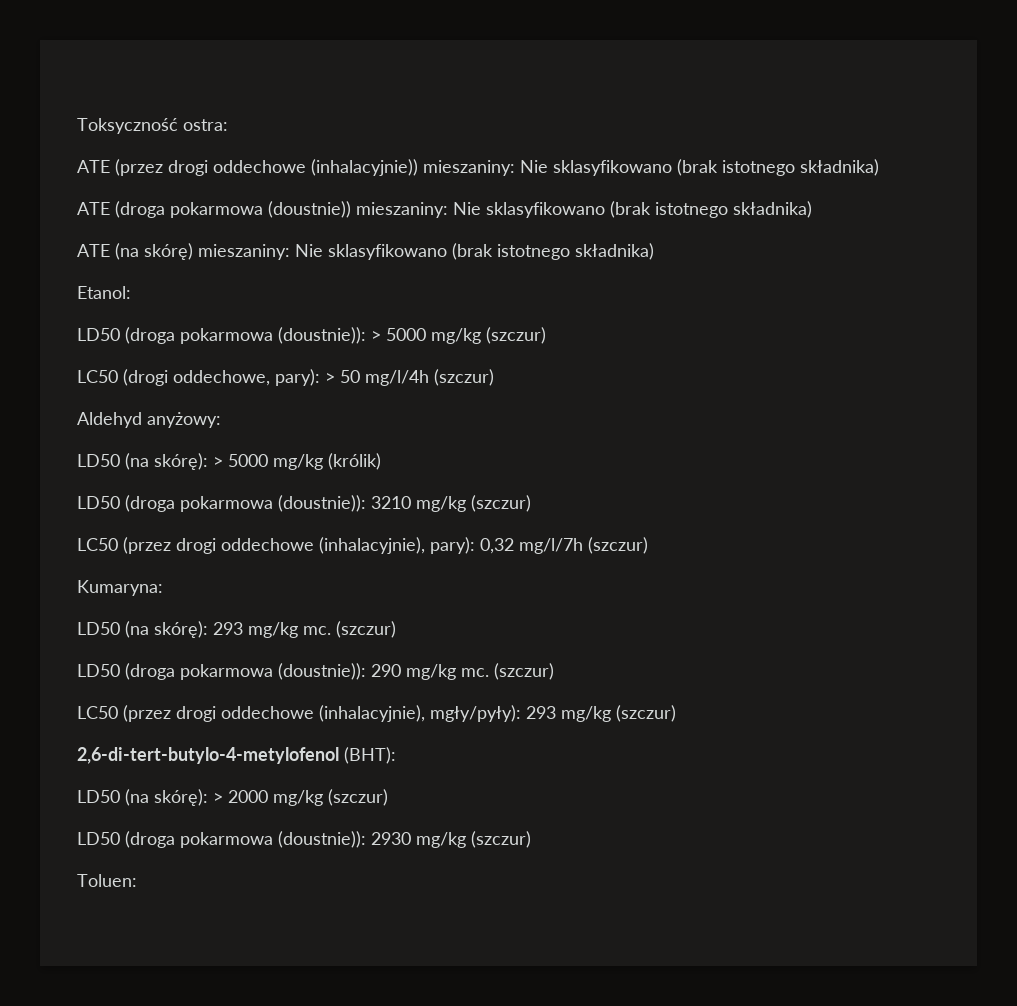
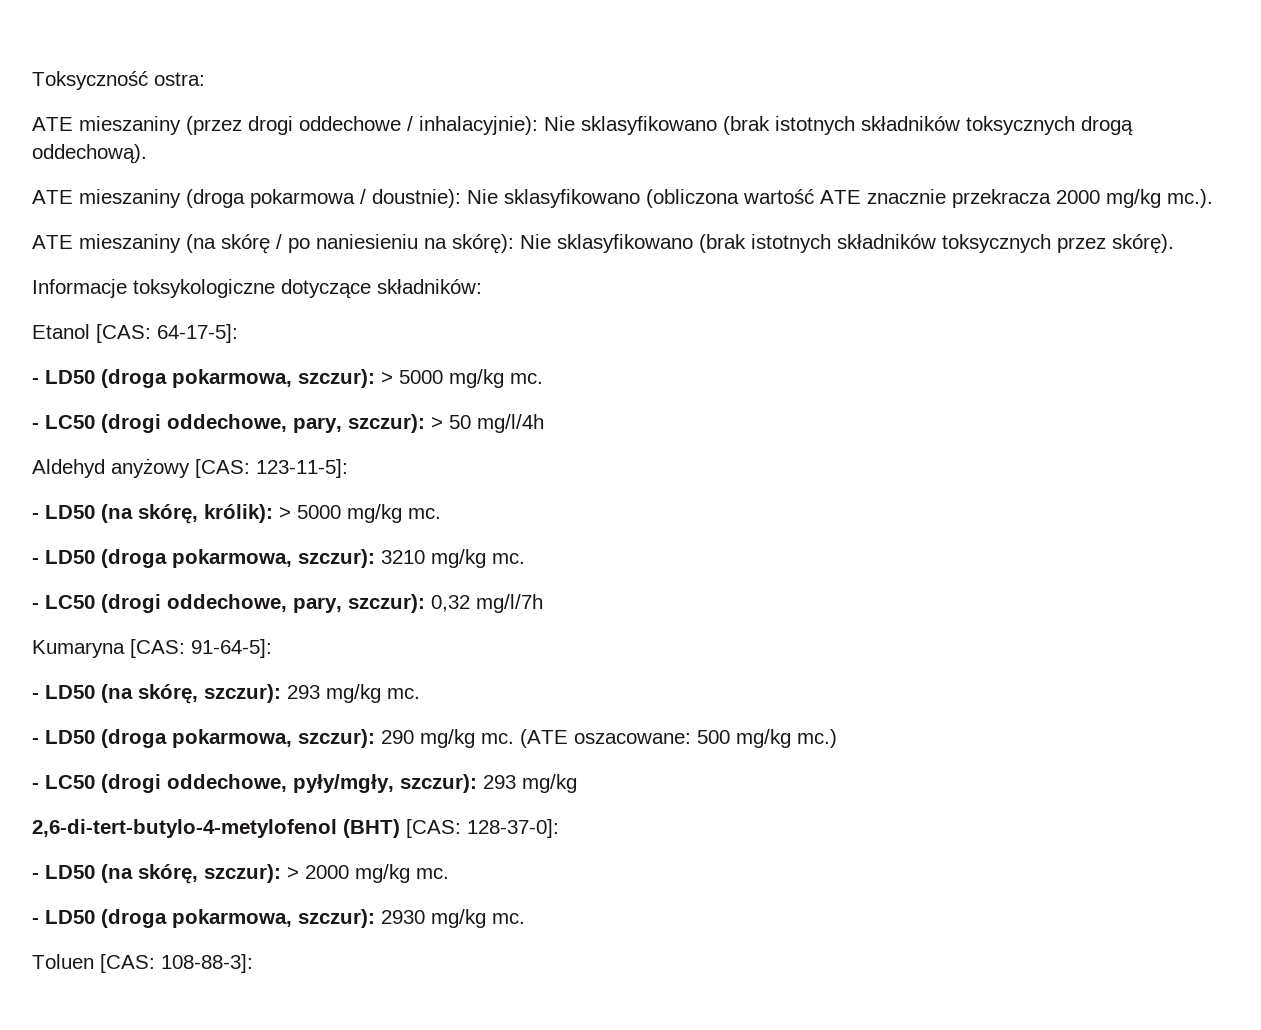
[115,159,879,176] [77,201,812,218] [77,243,654,260] [77,286,131,299] [77,327,546,344] [77,369,320,386] (przez drogi oddechowe (inhalacyjnie)) mieszaniny: Nie sklasyfikowano (brak istotnego składnika) // ATE (droga pokarmowa (doustnie)) mieszaniny: Nie sklasyfikowano (brak istotnego składnika) // ATE (na skórę) mieszaniny: Nie sklasyfikowano (brak istotnego składnika) // Etanol: // LD50 (droga pokarmowa (doustnie)): > 5000 mg/kg (szczur) // LC50 (drogi oddechowe, pary): -> [79,116,1133,136] [32,144,147,164] [32,189,1213,208] [32,234,1174,254] [32,279,482,299] [32,324,238,343] [32,369,543,388] [32,414,425,433] mieszaniny (przez drogi oddechowe / inhalacyjnie): Nie sklasyfikowano (brak istotnych składników toksycznych drogą oddechową). // ATE mieszaniny (droga pokarmowa / doustnie): Nie sklasyfikowano (obliczona wartość ATE znacznie przekracza 2000 mg/kg mc.). // ATE mieszaniny (na skórę / po naniesieniu na skórę): Nie sklasyfikowano (brak istotnych składników toksycznych przez skórę). // Informacje toksykologiczne dotyczące składników: // Etanol [CAS: 64-17-5]: // - LD50 (droga pokarmowa, szczur): > 5000 mg/kg mc. // - LC50 (drogi oddechowe, pary, szczur):
[434,369,494,386] (szczur) -> (544, 423) none
[147,412,221,428] [77,453,381,470] [77,495,531,512] [77,537,648,554] [77,580,163,596] [77,621,208,638] anyżowy: // LD50 (na skórę): > 5000 mg/kg (królik) // LD50 (droga pokarmowa (doustnie)): 3210 mg/kg (szczur) // LC50 (przez drogi oddechowe (inhalacyjnie), pary): 0,32 mg/l/7h (szczur) // Kumaryna: // LD50 (na skórę): -> [111,458,348,478] [32,504,441,524] [32,549,525,568] [32,594,543,613] [32,639,272,658] [32,684,281,704] anyżowy [CAS: 123-11-5]: // - LD50 (na skórę, królik): > 5000 mg/kg mc. // - LD50 (droga pokarmowa, szczur): 3210 mg/kg mc. // - LC50 (drogi oddechowe, pary, szczur): 0,32 mg/l/7h // Kumaryna [CAS: 91-64-5]: // - LD50 (na skórę, szczur):
[336,621,396,638] [77,663,366,680] (szczur) // LD50 (droga pokarmowa (doustnie)): -> [32,729,375,748] // - LD50 (droga pokarmowa, szczur):
[494,663,554,680] [77,705,676,722] (szczur) // LC50 (przez drogi oddechowe (inhalacyjnie), mgły/pyły): 293 mg/kg (szczur) -> [520,729,837,748] [32,774,577,793] (ATE oszacowane: 500 mg/kg mc.) // - LC50 (drogi oddechowe, pyły/mgły, szczur): 293 mg/kg
[344,747,396,764] [77,789,388,806] [77,831,531,848] [77,874,137,887] (BHT): // LD50 (na skórę): > 2000 mg/kg (szczur) // LD50 (droga pokarmowa (doustnie)): 2930 mg/kg (szczur) // Toluen: -> [343,819,559,838] [32,864,449,884] [32,909,525,928] [32,954,253,973] (BHT) [CAS: 128-37-0]: // - LD50 (na skórę, szczur): > 2000 mg/kg mc. // - LD50 (droga pokarmowa, szczur): 2930 mg/kg mc. // Toluen [CAS: 108-88-3]:

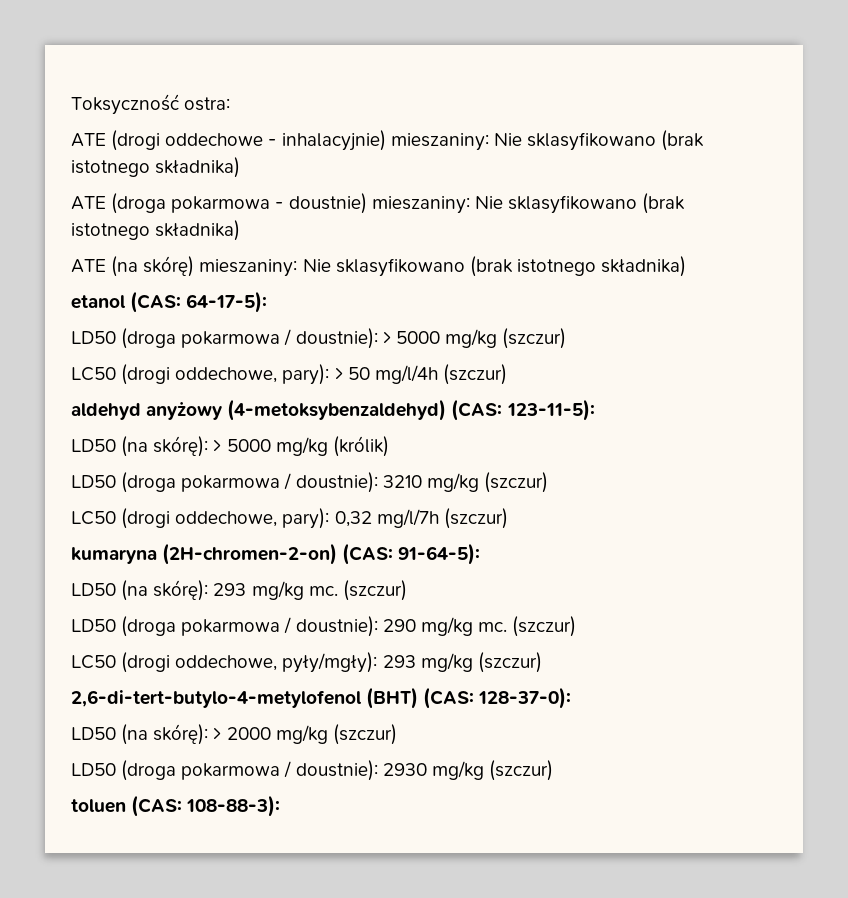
[79,116,1133,136] [32,144,147,164] [32,189,1213,208] [32,234,1174,254] [32,279,482,299] [32,324,238,343] [32,369,543,388] [32,414,425,433] mieszaniny (przez drogi oddechowe / inhalacyjnie): Nie sklasyfikowano (brak istotnych składników toksycznych drogą oddechową). // ATE mieszaniny (droga pokarmowa / doustnie): Nie sklasyfikowano (obliczona wartość ATE znacznie przekracza 2000 mg/kg mc.). // ATE mieszaniny (na skórę / po naniesieniu na skórę): Nie sklasyfikowano (brak istotnych składników toksycznych przez skórę). // Informacje toksykologiczne dotyczące składników: // Etanol [CAS: 64-17-5]: // - LD50 (droga pokarmowa, szczur): > 5000 mg/kg mc. // - LC50 (drogi oddechowe, pary, szczur): -> [111,130,705,151] [71,157,241,178] [71,193,686,214] [71,220,241,241] [71,256,687,277] [71,291,268,313] [71,328,567,349] [71,364,330,385] (drogi oddechowe - inhalacyjnie) mieszaniny: Nie sklasyfikowano (brak istotnego składnika) // ATE (droga pokarmowa - doustnie) mieszaniny: Nie sklasyfikowano (brak istotnego składnika) // ATE (na skórę) mieszaniny: Nie sklasyfikowano (brak istotnego składnika) // etanol (CAS: 64-17-5): // LD50 (droga pokarmowa / doustnie): > 5000 mg/kg (szczur) // LC50 (drogi oddechowe, pary):
[32,458,348,478] [32,504,441,524] [32,549,525,568] [32,594,425,613] // Aldehyd anyżowy [CAS: 123-11-5]: // - LD50 (na skórę, królik): > 5000 mg/kg mc. // - LD50 (droga pokarmowa, szczur): 3210 mg/kg mc. // - LC50 (drogi oddechowe, pary, szczur): -> [442,364,507,385] [71,399,595,421] [71,436,389,457] [71,472,548,493] [71,508,330,529] (szczur) // aldehyd anyżowy (4-metoksybenzaldehyd) (CAS: 123-11-5): // LD50 (na skórę): > 5000 mg/kg (królik) // LD50 (droga pokarmowa / doustnie): 3210 mg/kg (szczur) // LC50 (drogi oddechowe, pary):
[32,639,272,658] [32,684,281,704] // Kumaryna [CAS: 91-64-5]: // - LD50 (na skórę, szczur): -> [443,508,508,529] [71,543,481,565] [71,580,209,601] (szczur) // kumaryna (2H-chromen-2-on) (CAS: 91-64-5): // LD50 (na skórę):
[32,729,837,748] [32,774,577,793] // - LD50 (droga pokarmowa, szczur): 290 mg/kg mc. (ATE oszacowane: 500 mg/kg mc.) // - LC50 (drogi oddechowe, pyły/mgły, szczur): 293 mg/kg -> [342,580,407,601] [71,616,577,637] [71,652,542,673] (szczur) // LD50 (droga pokarmowa / doustnie): 290 mg/kg mc. (szczur) // LC50 (drogi oddechowe, pyły/mgły): 293 mg/kg (szczur)
[406,819,559,838] [32,864,449,884] [32,909,525,928] [32,954,253,973] [CAS: 128-37-0]: // - LD50 (na skórę, szczur): > 2000 mg/kg mc. // - LD50 (droga pokarmowa, szczur): 2930 mg/kg mc. // Toluen [CAS: 108-88-3]: -> [423,687,572,709] [71,724,397,745] [71,760,553,781] [71,795,281,817] (CAS: 128-37-0): // LD50 (na skórę): > 2000 mg/kg (szczur) // LD50 (droga pokarmowa / doustnie): 2930 mg/kg (szczur) // toluen (CAS: 108-88-3):

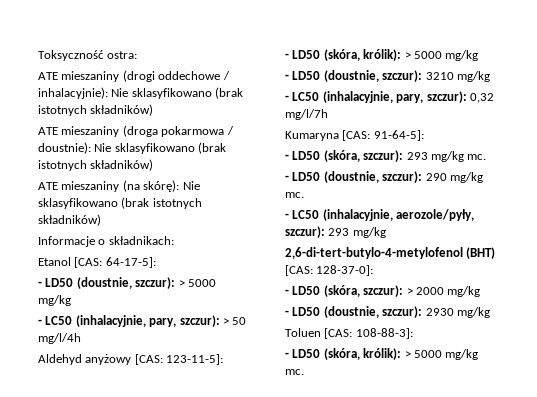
(106, 140) none -> [61,71,120,82] mieszaniny
[268,130,705,151] [71,157,241,178] [71,193,686,214] [71,220,241,241] [71,256,687,277] [71,291,268,313] [71,328,567,349] [71,364,507,385] [71,399,595,421] [71,436,389,457] [71,472,548,493] [71,508,508,529] [71,543,481,565] [71,580,407,601] [71,616,577,637] [71,652,542,673] - inhalacyjnie) mieszaniny: Nie sklasyfikowano (brak istotnego składnika) // ATE (droga pokarmowa - doustnie) mieszaniny: Nie sklasyfikowano (brak istotnego składnika) // ATE (na skórę) mieszaniny: Nie sklasyfikowano (brak istotnego składnika) // etanol (CAS: 64-17-5): // LD50 (droga pokarmowa / doustnie): > 5000 mg/kg (szczur) // LC50 (drogi oddechowe, pary): > 50 mg/l/4h (szczur) // aldehyd anyżowy (4-metoksybenzaldehyd) (CAS: 123-11-5): // LD50 (na skórę): > 5000 mg/kg (królik) // LD50 (droga pokarmowa / doustnie): 3210 mg/kg (szczur) // LC50 (drogi oddechowe, pary): 0,32 mg/l/7h (szczur) // kumaryna (2H-chromen-2-on) (CAS: 91-64-5): // LD50 (na skórę): 293 mg/kg mc. (szczur) // LD50 (droga pokarmowa / doustnie): 290 mg/kg mc. (szczur) // LC50 (drogi oddechowe, pyły/mgły): 293 mg/kg (szczur) -> [222,71,230,80] [38,87,244,99] [38,104,154,116] [38,125,234,137] [38,142,227,154] [38,159,154,171] [38,180,200,192] [38,197,202,209] [38,214,101,226] [38,236,174,247] [38,257,156,268] [38,277,216,289] [38,295,71,306] [38,315,247,327] [38,333,81,344] [38,354,224,365] [285,49,479,61] [285,70,490,82] [285,91,494,103] [285,109,328,120] [285,130,424,141] [285,150,487,162] [285,171,483,183] [285,192,304,198] [285,209,475,221] [285,226,386,238] / inhalacyjnie): Nie sklasyfikowano (brak istotnych składników) // ATE mieszaniny (droga pokarmowa / doustnie): Nie sklasyfikowano (brak istotnych składników) // ATE mieszaniny (na skórę): Nie sklasyfikowano (brak istotnych składników) // Informacje o składnikach: // Etanol [CAS: 64-17-5]: // - LD50 (doustnie, szczur): > 5000 mg/kg // - LC50 (inhalacyjnie, pary, szczur): > 50 mg/l/4h // Aldehyd anyżowy [CAS: 123-11-5]: // - LD50 (skóra, królik): > 5000 mg/kg // - LD50 (doustnie, szczur): 3210 mg/kg // - LC50 (inhalacyjnie, pary, szczur): 0,32 mg/l/7h // Kumaryna [CAS: 91-64-5]: // - LD50 (skóra, szczur): 293 mg/kg mc. // - LD50 (doustnie, szczur): 290 mg/kg mc. // - LC50 (inhalacyjnie, aerozole/pyły, szczur): 293 mg/kg
[423,687,572,709] [71,724,397,745] [71,760,553,781] [71,795,281,817] (CAS: 128-37-0): // LD50 (na skórę): > 2000 mg/kg (szczur) // LD50 (droga pokarmowa / doustnie): 2930 mg/kg (szczur) // toluen (CAS: 108-88-3): -> [285,265,374,276] [285,285,481,297] [285,306,490,318] [285,328,413,339] [285,348,479,360] [285,369,304,375] [CAS: 128-37-0]: // - LD50 (skóra, szczur): > 2000 mg/kg // - LD50 (doustnie, szczur): 2930 mg/kg // Toluen [CAS: 108-88-3]: // - LD50 (skóra, królik): > 5000 mg/kg mc.

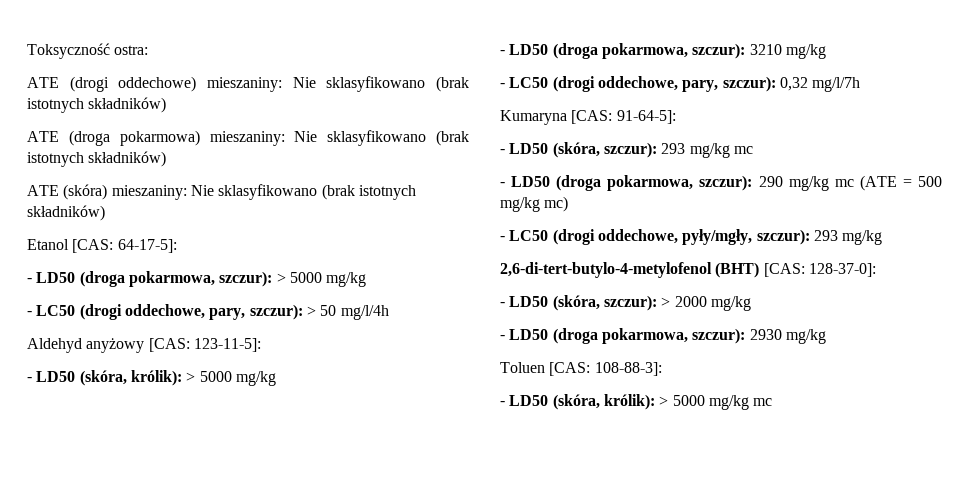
[61,70,230,82] [38,87,244,99] [38,104,154,116] [38,125,234,137] [38,142,227,154] [38,159,154,171] [38,180,200,192] [38,197,202,209] [38,214,101,226] [38,236,174,247] mieszaniny (drogi oddechowe / inhalacyjnie): Nie sklasyfikowano (brak istotnych składników) // ATE mieszaniny (droga pokarmowa / doustnie): Nie sklasyfikowano (brak istotnych składników) // ATE mieszaniny (na skórę): Nie sklasyfikowano (brak istotnych składników) // Informacje o składnikach: -> [69,76,470,92] [27,97,167,113] [27,130,469,146] [27,151,167,167] [27,184,416,200] [27,205,105,221] (drogi oddechowe) mieszaniny: Nie sklasyfikowano (brak istotnych składników) // ATE (droga pokarmowa) mieszaniny: Nie sklasyfikowano (brak istotnych składników) // ATE (skóra) mieszaniny: Nie sklasyfikowano (brak istotnych składników)
[76,277,132,289] (doustnie, -> [79,271,215,287] (droga pokarmowa,
[75,315,146,327] (inhalacyjnie, -> [79,304,205,320] (drogi oddechowe,
[323,70,379,82] (doustnie, -> [552,43,688,59] (droga pokarmowa,
[322,91,393,103] (inhalacyjnie, -> [552,76,678,92] (drogi oddechowe,
[467,154,487,160] [285,171,379,183] mc. // - LD50 (doustnie, -> [733,146,753,154] [500,175,694,191] mc // - LD50 (droga pokarmowa,
[285,192,304,198] [285,209,475,221] mc. // - LC50 (inhalacyjnie, aerozole/pyły, -> [834,175,943,191] [500,196,569,212] [500,229,753,245] mc (ATE = 500 mg/kg mc) // - LC50 (drogi oddechowe, pyły/mgły,
[323,306,379,318] (doustnie, -> [552,328,688,344] (droga pokarmowa,
[285,369,304,375] mc. -> [753,398,773,406] mc

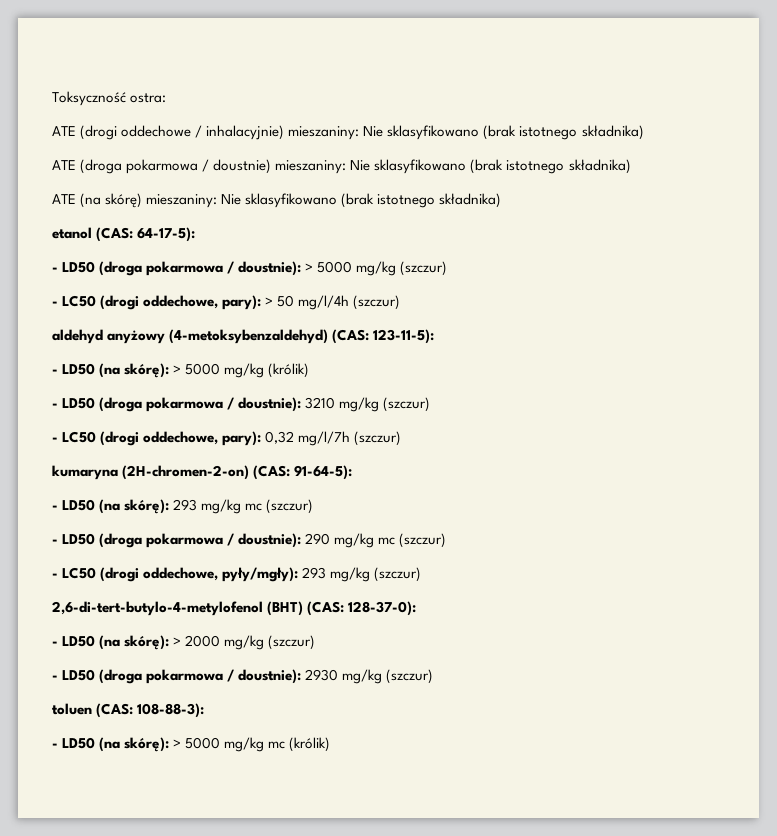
[118,76,470,92] [27,97,167,113] oddechowe) mieszaniny: Nie sklasyfikowano (brak istotnych składników) -> [121,125,644,140] oddechowe / inhalacyjnie) mieszaniny: Nie sklasyfikowano (brak istotnego składnika)
[119,130,469,146] [27,151,167,167] [27,184,416,200] [27,205,105,221] [27,239,177,253] [27,271,367,287] [27,304,303,320] pokarmowa) mieszaniny: Nie sklasyfikowano (brak istotnych składników) // ATE (skóra) mieszaniny: Nie sklasyfikowano (brak istotnych składników) // Etanol [CAS: 64-17-5]: // - LD50 (droga pokarmowa, szczur): > 5000 mg/kg // - LC50 (drogi oddechowe, pary, szczur): -> [126,159,631,174] [52,193,502,208] [52,227,196,242] [52,261,448,276] [52,295,262,310] pokarmowa / doustnie) mieszaniny: Nie sklasyfikowano (brak istotnego składnika) // ATE (na skórę) mieszaniny: Nie sklasyfikowano (brak istotnego składnika) // etanol (CAS: 64-17-5): // - LD50 (droga pokarmowa / doustnie): > 5000 mg/kg (szczur) // - LC50 (drogi oddechowe, pary):
[27,338,261,353] [27,370,276,386] [500,43,746,59] // Aldehyd anyżowy [CAS: 123-11-5]: // - LD50 (skóra, królik): > 5000 mg/kg // - LD50 (droga pokarmowa, szczur): -> [353,295,401,310] [52,329,435,344] [52,363,310,378] [52,397,302,412] (szczur) // aldehyd anyżowy (4-metoksybenzaldehyd) (CAS: 123-11-5): // - LD50 (na skórę): > 5000 mg/kg (królik) // - LD50 (droga pokarmowa / doustnie):
[500,76,776,92] // - LC50 (drogi oddechowe, pary, szczur): -> [383,397,431,412] [52,431,262,446] (szczur) // - LC50 (drogi oddechowe, pary):
[500,110,676,125] [500,142,657,158] // Kumaryna [CAS: 91-64-5]: // - LD50 (skóra, szczur): -> [354,431,402,446] [52,465,353,480] [52,499,170,514] (szczur) // kumaryna (2H-chromen-2-on) (CAS: 91-64-5): // - LD50 (na skórę):
[500,175,943,191] [500,196,569,212] [500,229,883,245] // - LD50 (droga pokarmowa, szczur): 290 mg/kg mc (ATE = 500 mg/kg mc) // - LC50 (drogi oddechowe, pyły/mgły, szczur): 293 mg/kg -> [266,499,314,514] [52,533,447,548] [52,567,422,582] (szczur) // - LD50 (droga pokarmowa / doustnie): 290 mg/kg mc (szczur) // - LC50 (drogi oddechowe, pyły/mgły): 293 mg/kg (szczur)
[763,263,876,277] [500,295,657,311] [CAS: 128-37-0]: // - LD50 (skóra, szczur): -> [307,601,417,616] [52,635,170,650] (CAS: 128-37-0): // - LD50 (na skórę):
[500,328,746,344] // - LD50 (droga pokarmowa, szczur): -> [268,635,316,650] [52,669,302,684] (szczur) // - LD50 (droga pokarmowa / doustnie):
[500,362,662,376] [500,394,655,410] // Toluen [CAS: 108-88-3]: // - LD50 (skóra, królik): -> [386,669,434,684] [52,703,205,718] [52,737,170,752] (szczur) // toluen (CAS: 108-88-3): // - LD50 (na skórę):
(773, 402) none -> [289,737,331,752] (królik)

